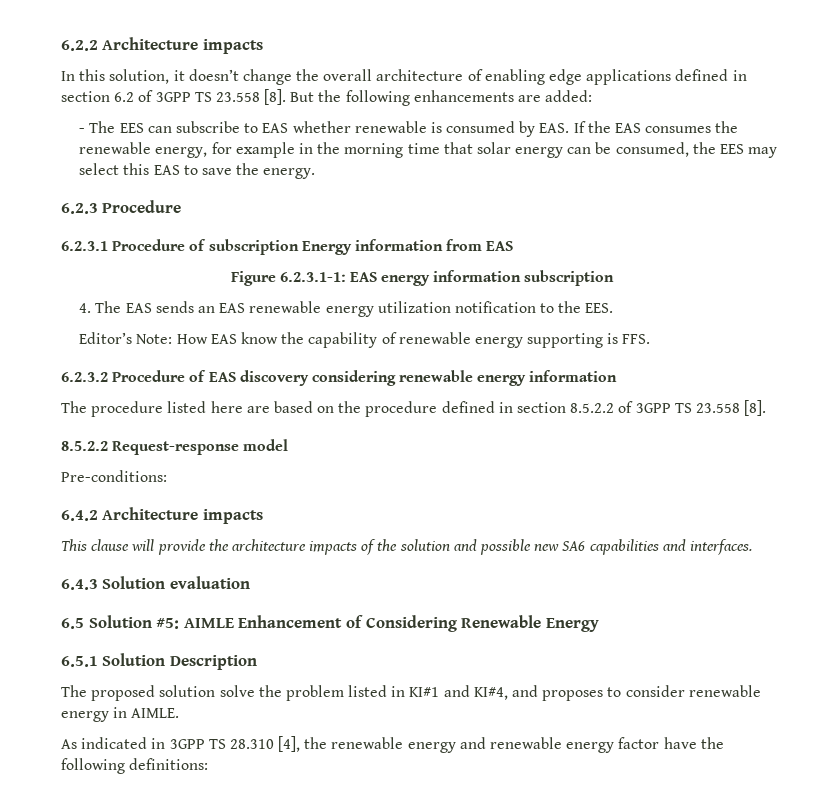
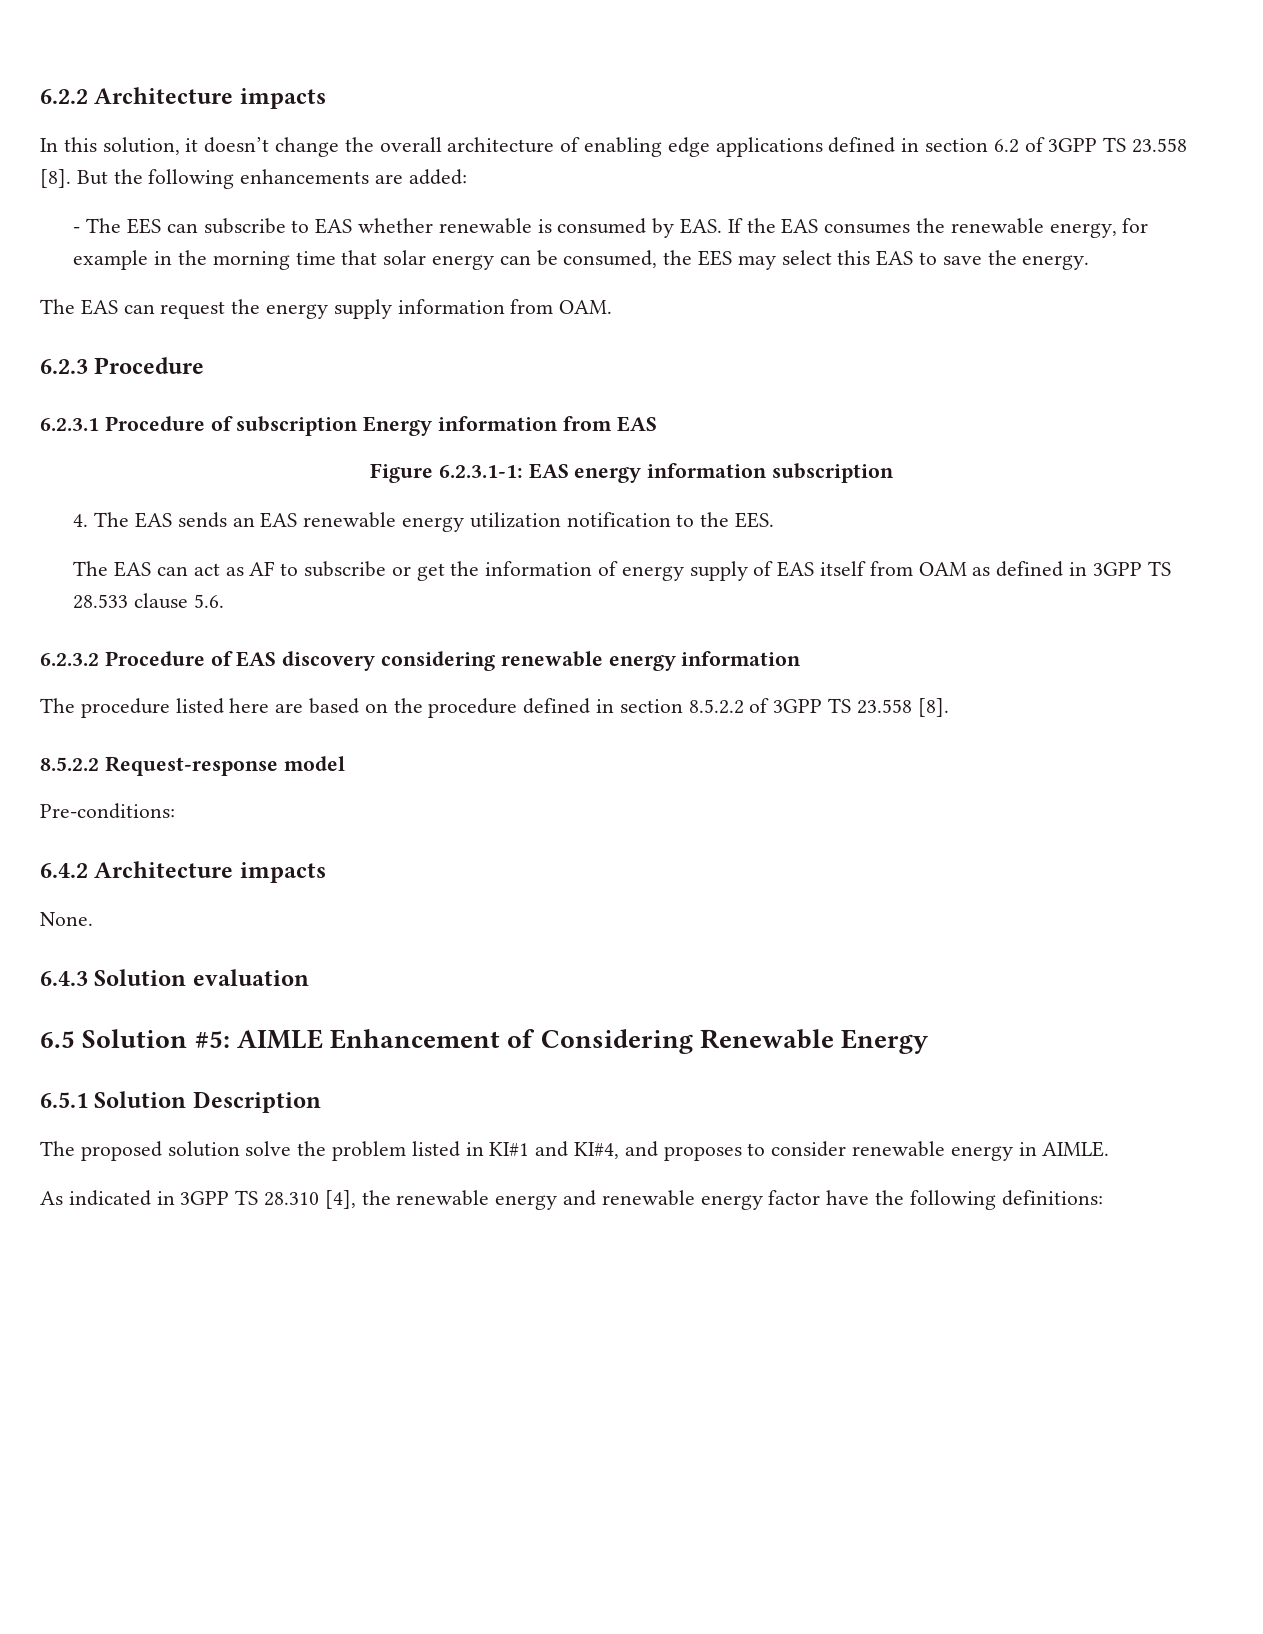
(316, 173) none -> [40,299,613,319] // The EAS can request the energy supply information from OAM.
[79,332,651,348] Editor’s Note: How EAS know the capability of renewable energy supporting is FFS. -> [73,561,1171,581] [73,593,224,609] The EAS can act as AF to subscribe or get the information of energy supply of EAS itself from OAM as defined in 3GPP TS 28.533 clause 5.6.
[61,539,752,555] This clause will provide the architecture impacts of the solution and possible new SA6 capabilities and interfaces. -> [40,912,93,926] None.

